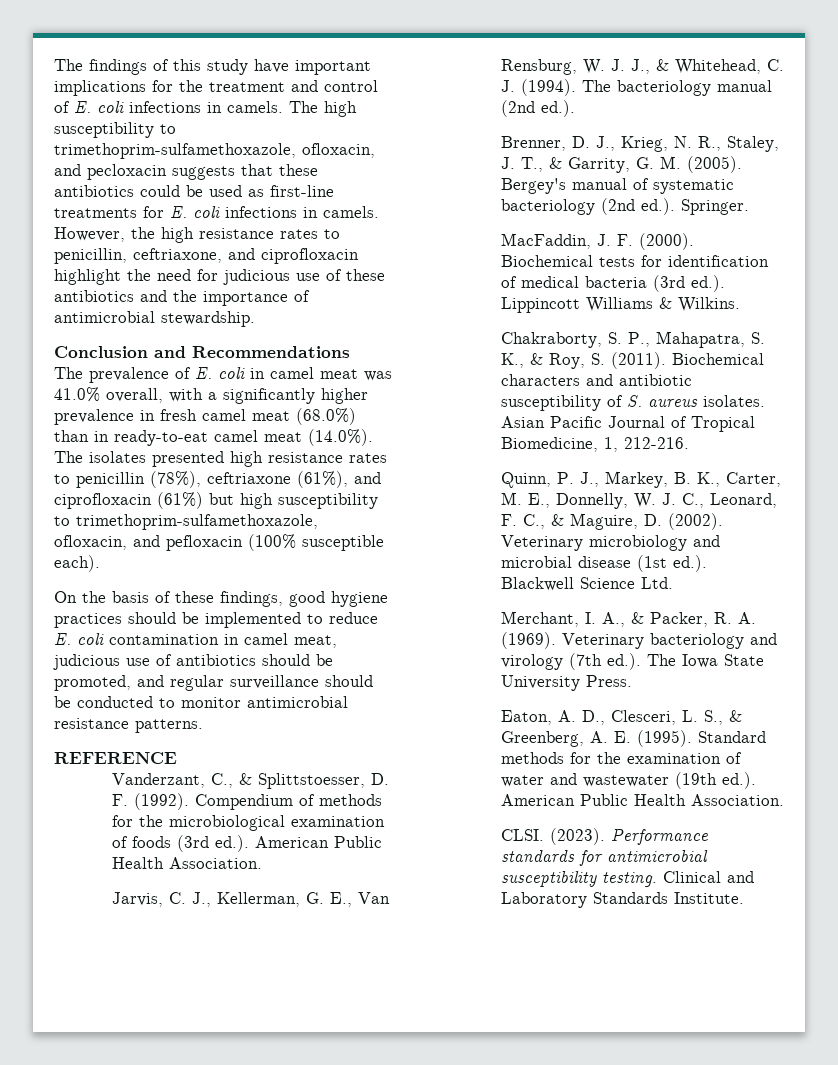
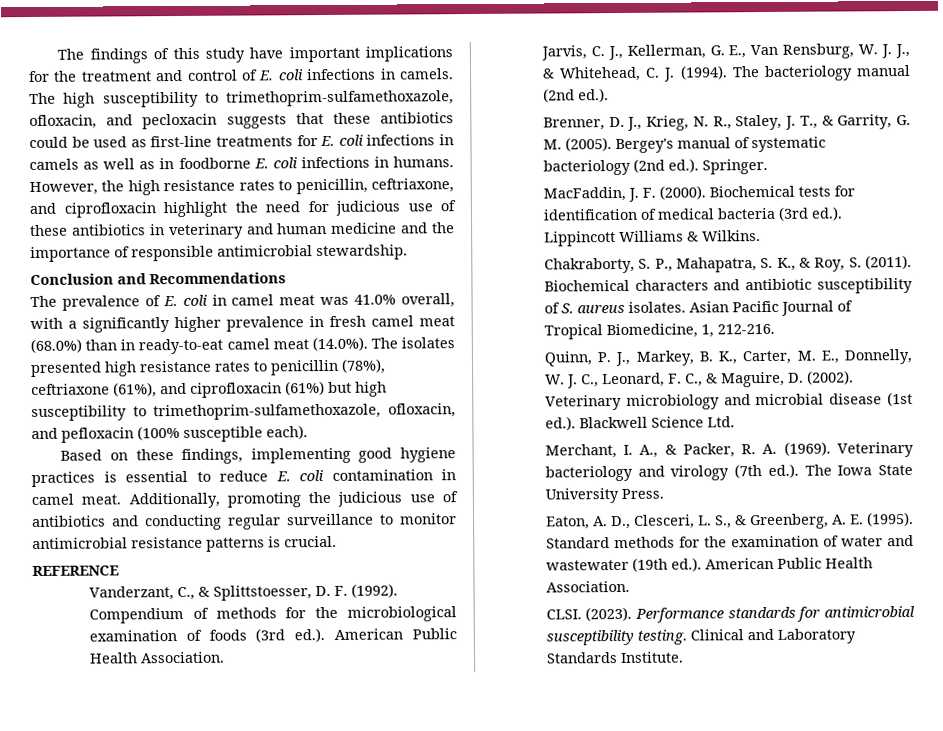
[323,206,379,218] camels. -> [29,156,454,171] camels as well as in foodborne E. coli infections in humans.
(134, 296) none -> [149,222,398,240] in veterinary and human medicine
(310, 296) none -> [131,245,214,262] responsible
[54,591,171,603] On the basis of -> [60,449,129,461] Based on
(283, 599) none -> [250,447,351,464] implementing
[128,612,301,628] should be implemented -> [103,470,188,483] is essential
[294,635,337,648] [53,654,333,670] [54,675,373,691] [54,696,153,708] meat, judicious use of antibiotics should be promoted, and regular surveillance should be conducted -> [81,491,458,509] [32,513,374,531] meat. Additionally, promoting the judicious use of antibiotics and conducting regular surveillance
[135,719,203,733] patterns. -> [206,535,337,552] patterns is crucial.

